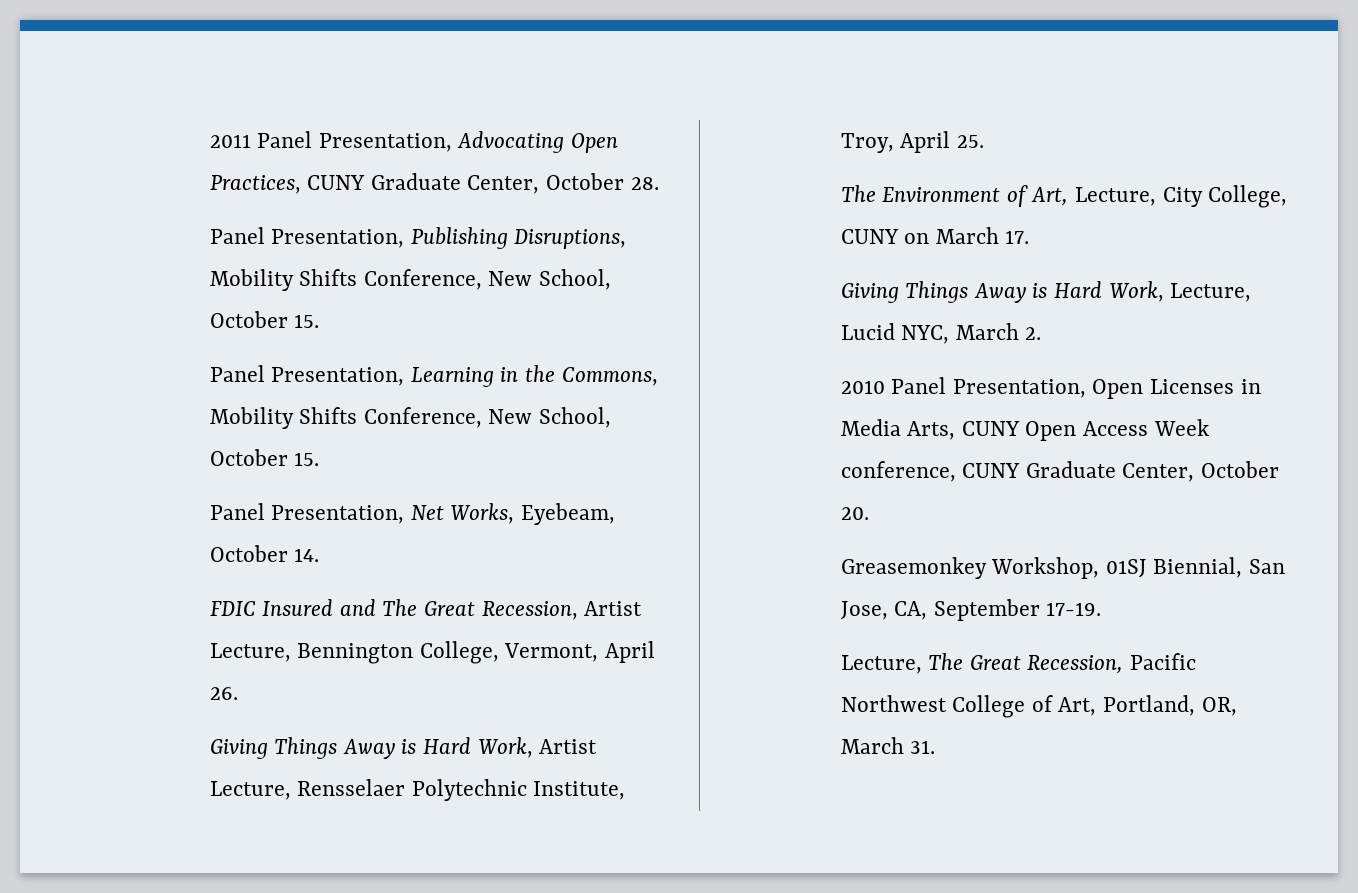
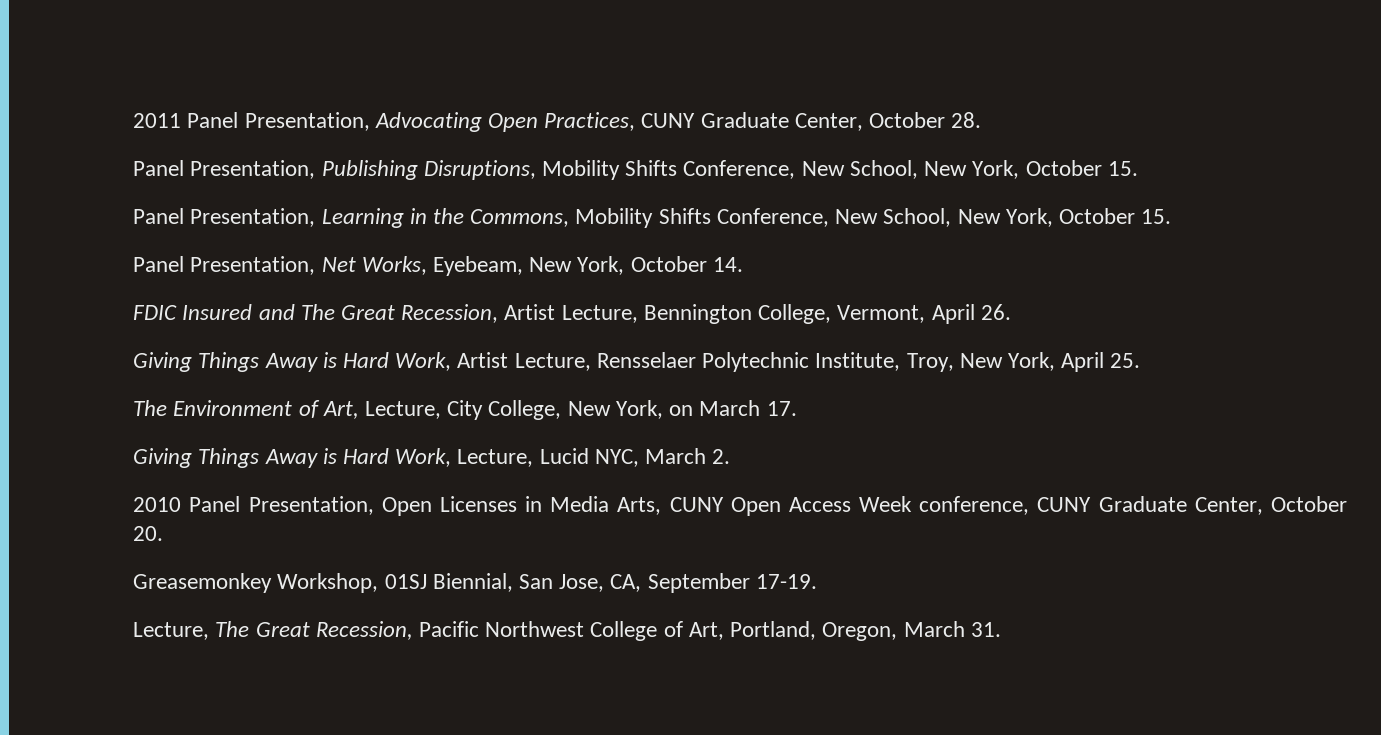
(612, 279) none -> [924,160,1020,179] New York,
(612, 417) none -> [957,208,1053,227] New York,
(616, 514) none -> [529,256,625,275] New York,
(894, 143) none -> [959,352,1055,371] New York,
[840,229,899,244] CUNY -> [567,400,663,419] New York,
[1201,697,1237,716] OR, -> [822,622,898,641] Oregon,

